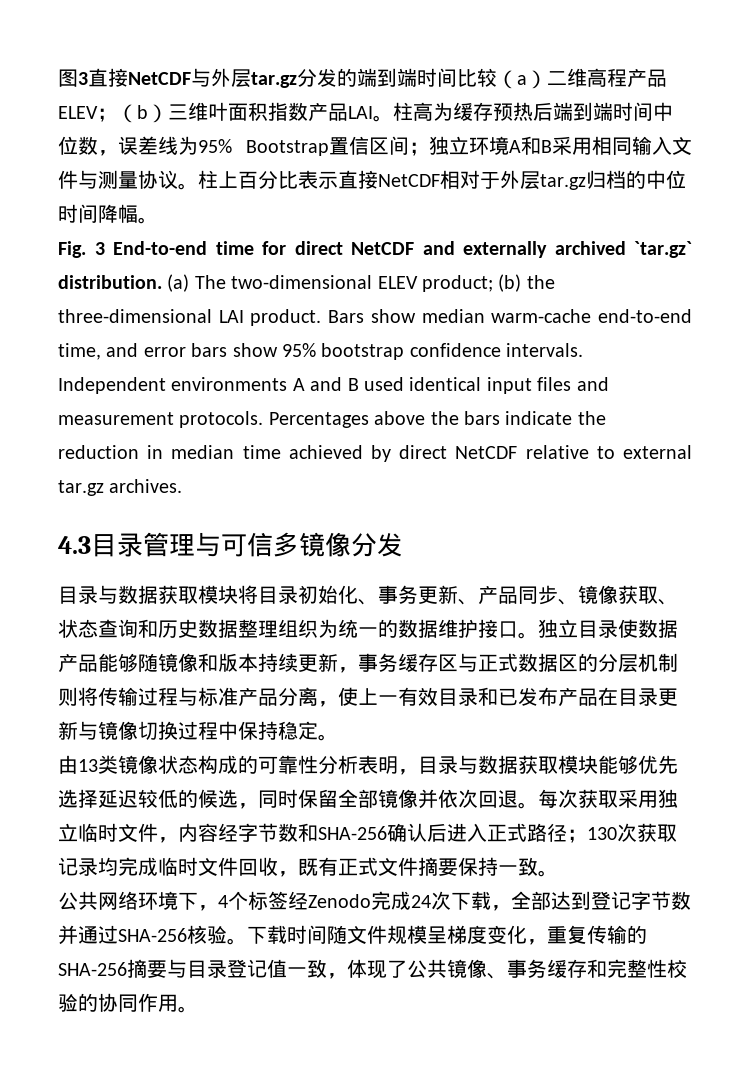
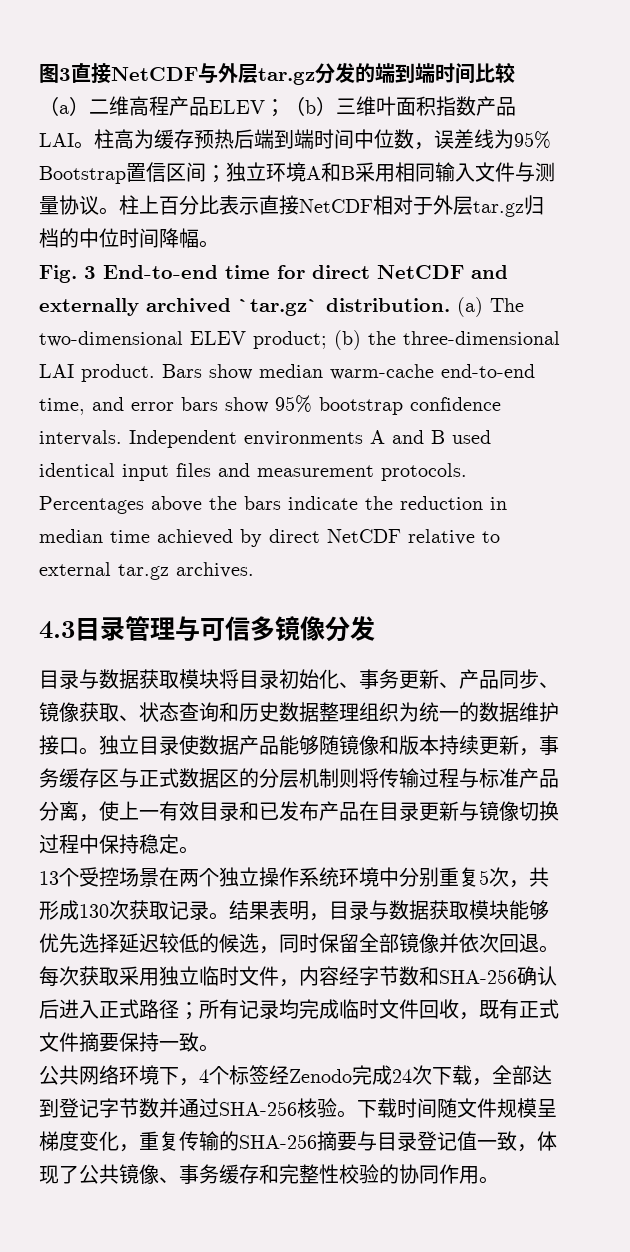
[58,755,358,774] 由13类镜像状态构成的可靠性分析 -> [39,867,549,888] [39,900,269,920] 13个受控场景在两个独立操作系统环境中分别重复5次，共形成130次获取记录。结果
[587,823,677,842] 130次获取 -> [199,999,239,1019] 所有

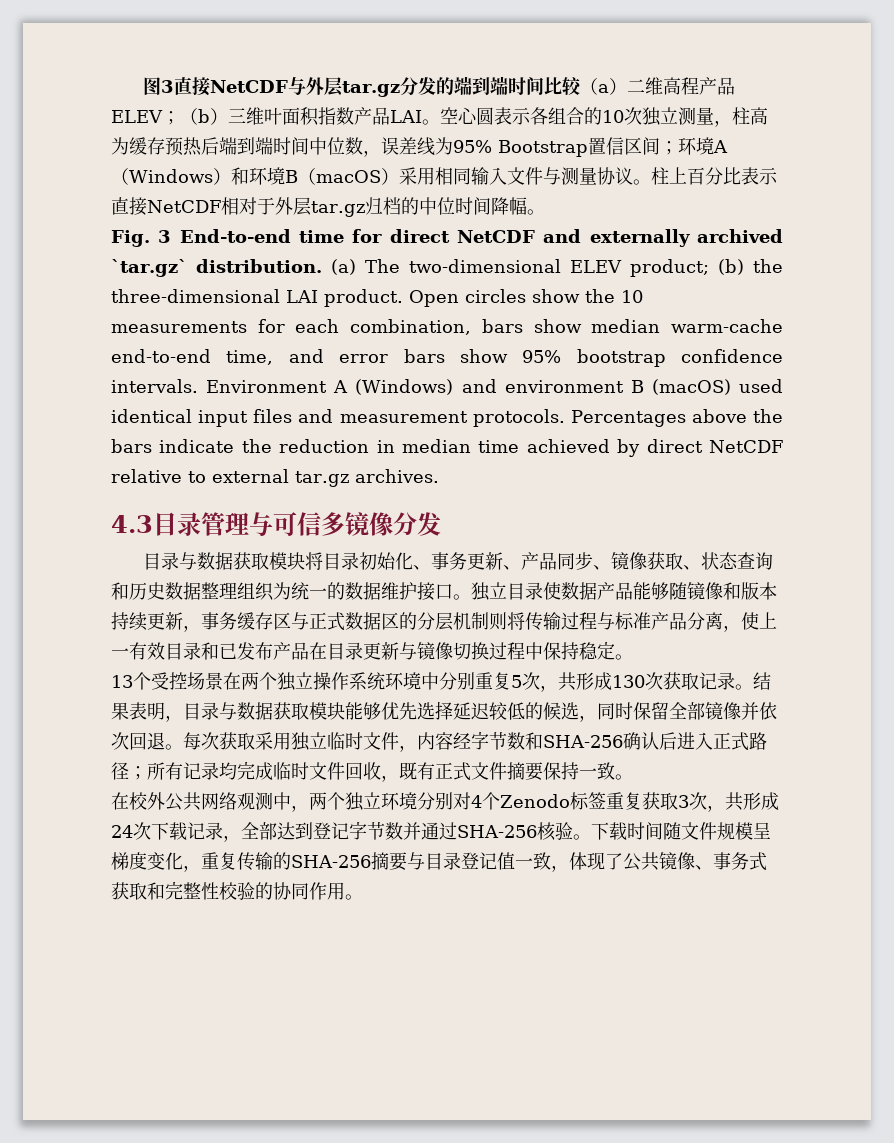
(94, 145) none -> [440,107,732,127] 空心圆表示各组合的10次独立测量，
[226,162,266,182] 独立 -> (678, 148) none
[321,162,355,182] 和B -> [111,167,399,185] （Windows）和环境B（macOS）
[162,364,202,378] Bars -> [409,289,643,307] [111,319,523,335] Open circles show the 10 measurements for each combination, bars
[129,430,445,448] Independent environments A and B -> [206,379,731,395] Environment A (Windows) and environment B (macOS)
(219, 1048) none -> [111,792,165,810] 在校外
[119,1065,372,1086] 环境下，4个标签经Zenodo完 -> [237,792,761,812] 观测中，两个独立环境分别对4个Zenodo标签重复获取3次，共形
(472, 1075) none -> [187,822,223,840] 记录
[219,1164,259,1184] 缓存 -> [749,852,767,871] [111,882,147,900] 式获取

